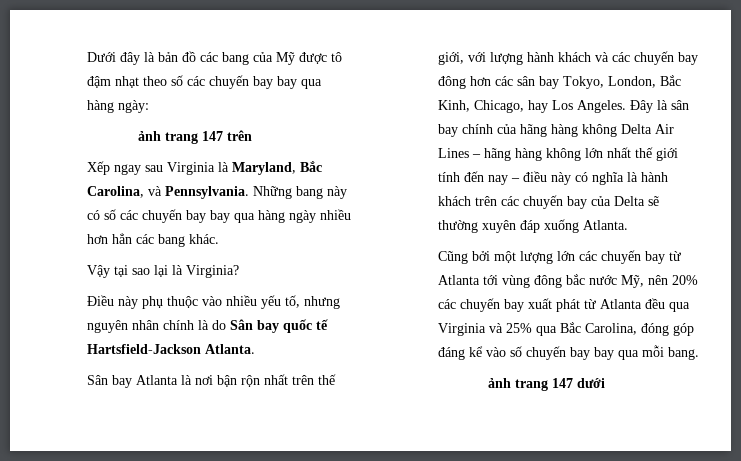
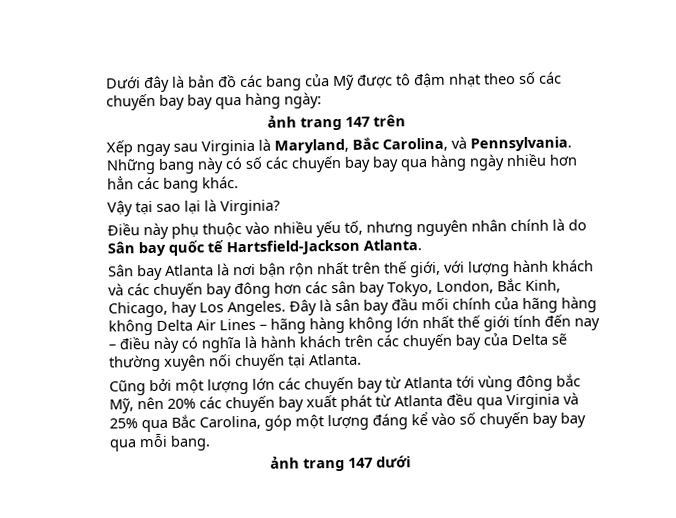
(459, 130) none -> [391,297,450,311] đầu mối
[520,219,580,233] đáp xuống -> [209,353,307,371] nối chuyến tại
[589,275,618,285] nước -> (582, 380) none
[641,323,695,336] đóng góp -> [264,414,370,431] góp một lượng

